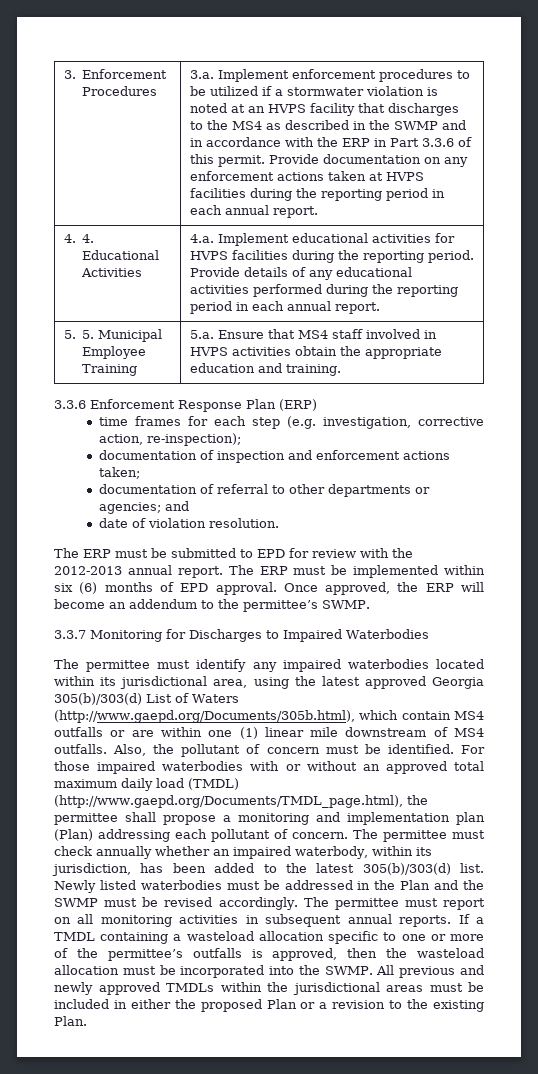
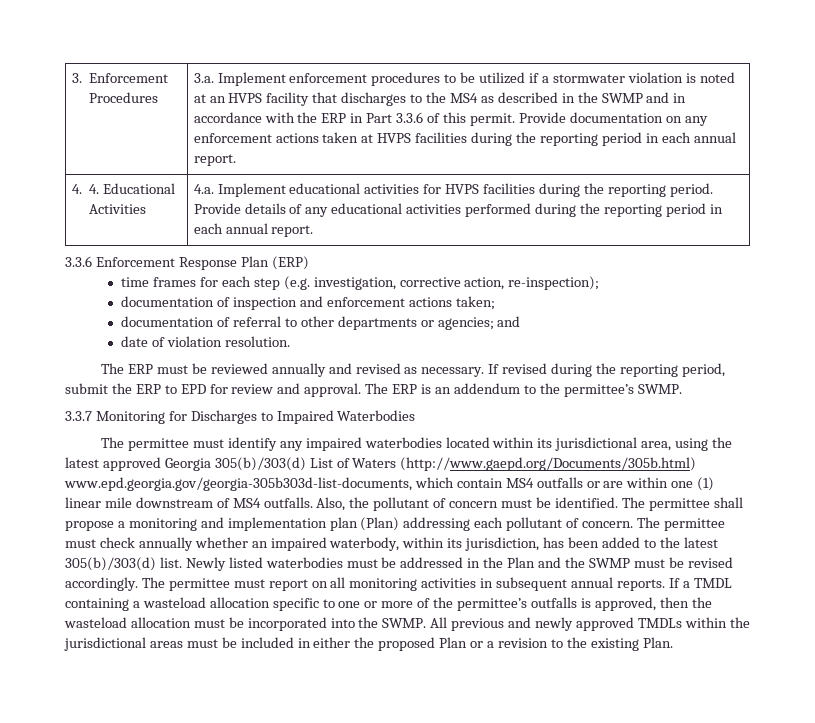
[63,329,163,342] [82,346,147,359] [82,364,138,376] [189,329,437,339] [189,346,442,359] [189,363,341,376] // 5. 5. Municipal Employee Training | 5.a. Ensure that MS4 staff involved in HVPS activities obtain the appropriate education and training. -> (314, 231) none
[171,548,413,558] [54,565,485,578] [54,582,485,595] [54,599,105,609] submitted to EPD for review with the 2012-2013 annual report. The ERP must be implemented within six (6) months of EPD approval. Once approved, the ERP will become -> [210,363,725,377] [65,383,432,397] reviewed annually and revised as necessary. If revised during the reporting period, submit the ERP to EPD for review and approval. The ERP is
[54,710,355,723] (http://www.gaepd.org/Documents/305b.html), -> [400,457,697,471] [64,477,412,491] (http://www.gaepd.org/Documents/305b.html) www.epd.georgia.gov/georgia-305b303d-list-documents,
[460,745,485,754] [54,761,484,774] [54,778,239,791] [54,795,428,808] For those impaired waterbodies with or without an approved total maximum daily load (TMDL) (http://www.gaepd.org/Documents/TMDL_page.html), the -> [621,497,645,508] The

